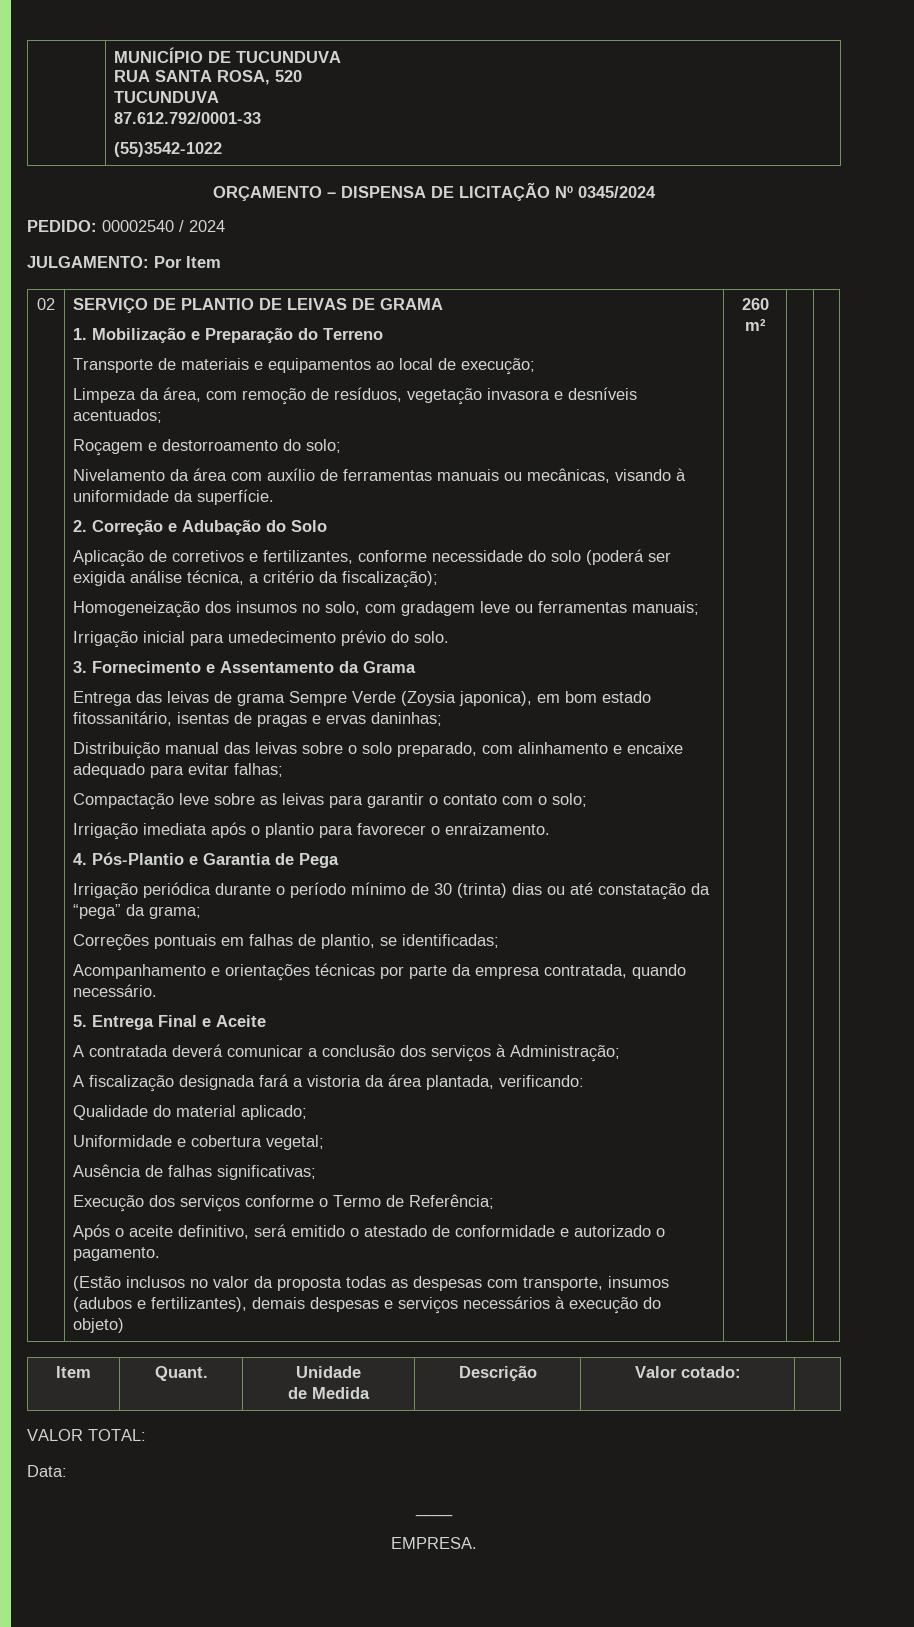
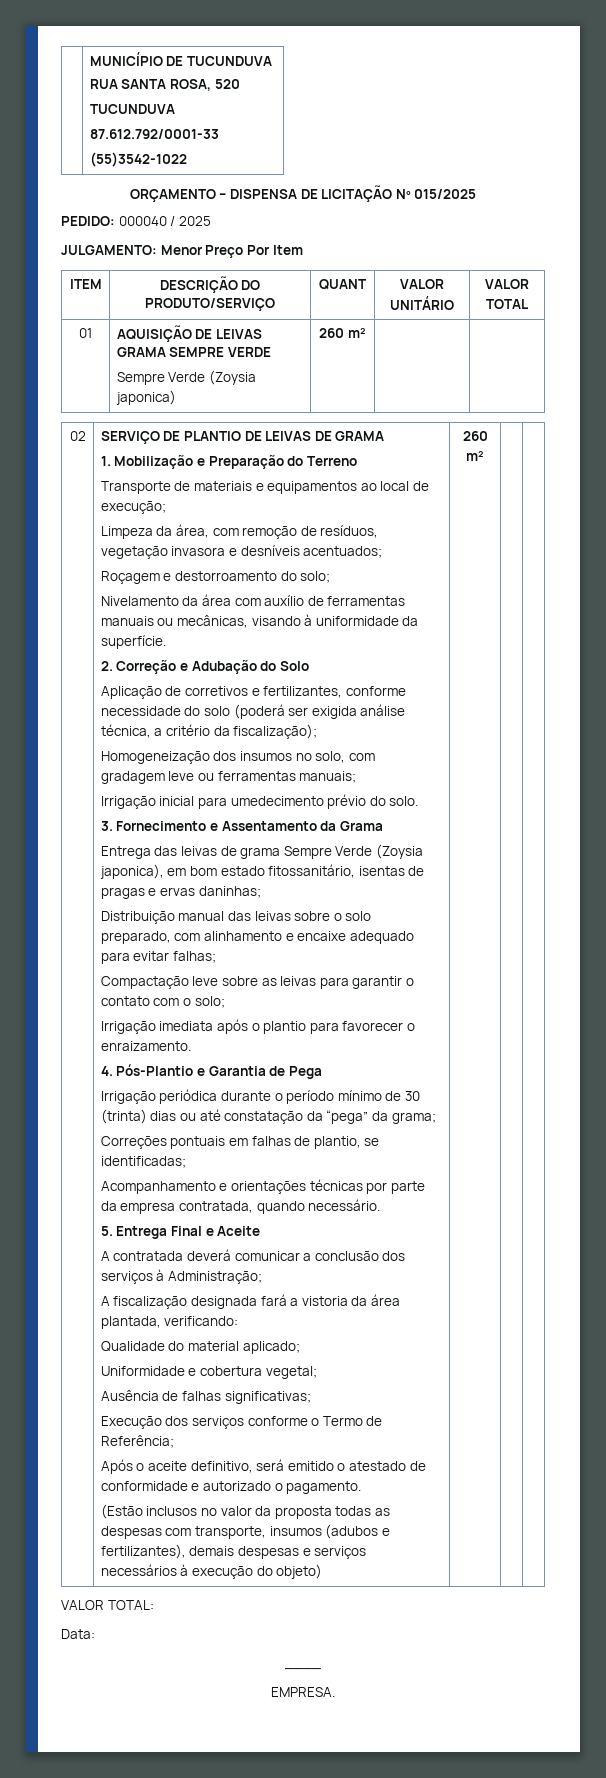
[578,186,656,198] 0345/2024 -> [414,189,477,199] 015/2025
[102,220,225,232] 00002540 / 2024 -> [118,216,211,226] 000040 / 2025
(149, 262) none -> [160,245,244,258] Menor Preço
(221, 262) none -> [69,279,102,289] [159,276,261,293] [145,298,275,311] [319,279,367,290] [400,279,444,289] [390,296,454,310] [485,279,529,289] [486,299,528,309] [79,328,92,338] [116,325,262,342] [116,347,271,357] [116,370,256,385] [115,390,176,405] [319,328,366,338] // ITEM | DESCRIÇÃO DO PRODUTO/SERVIÇO | QUANT | VALOR UNITÁRIO | VALOR TOTAL // 01 | AQUISIÇÃO DE LEIVAS GRAMA SEMPRE VERDE // Sempre Verde (Zoysia japonica) | 260 m² | |
[56,1366,91,1378] [154,1366,208,1381] [296,1366,361,1378] [288,1387,370,1399] [458,1365,537,1381] [634,1366,741,1378] // Item | Quant. | Unidade // de Medida | Descrição | Valor cotado: | -> (484, 456) none

